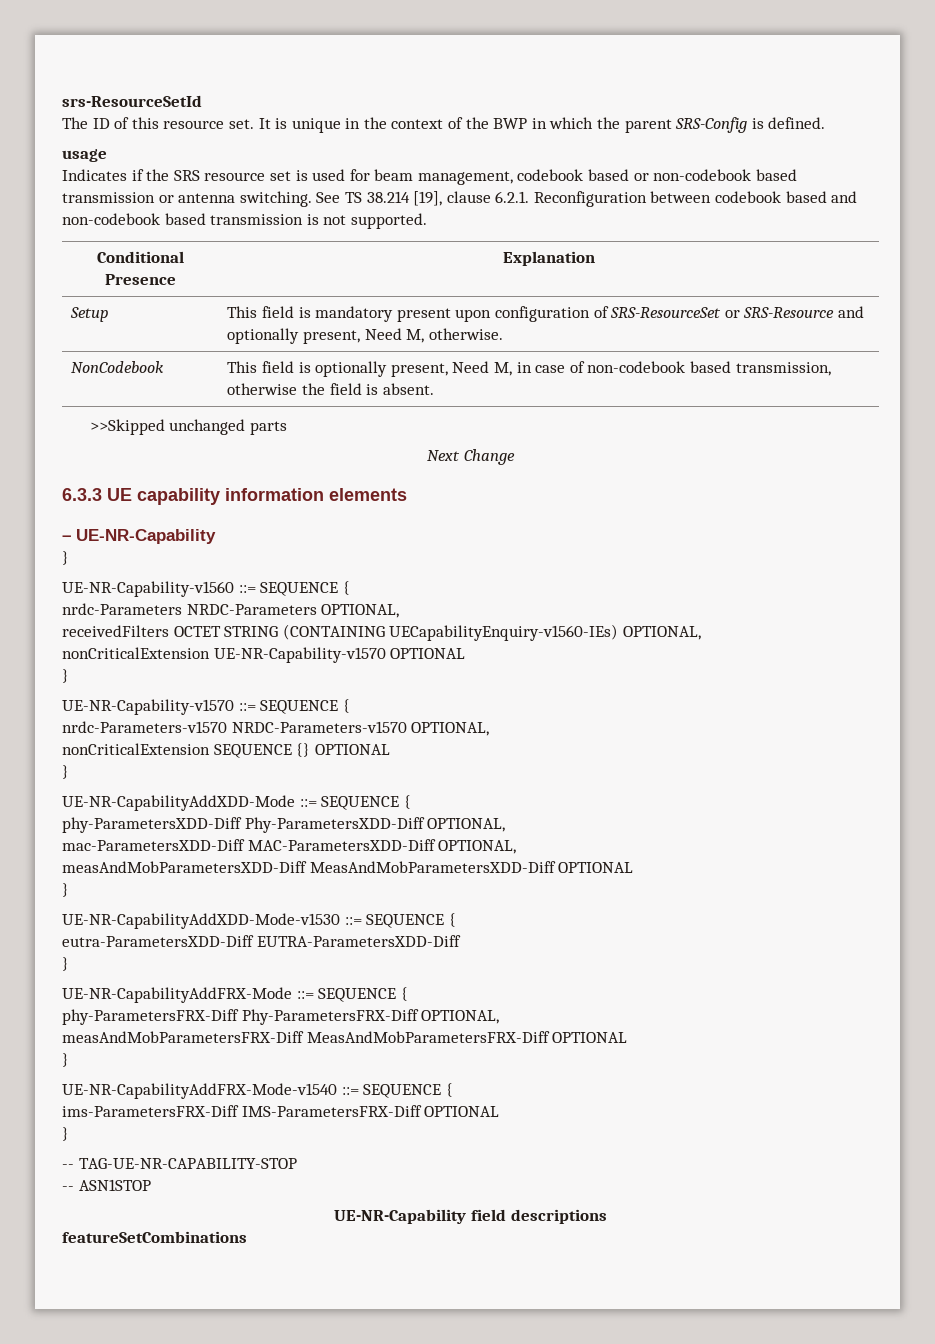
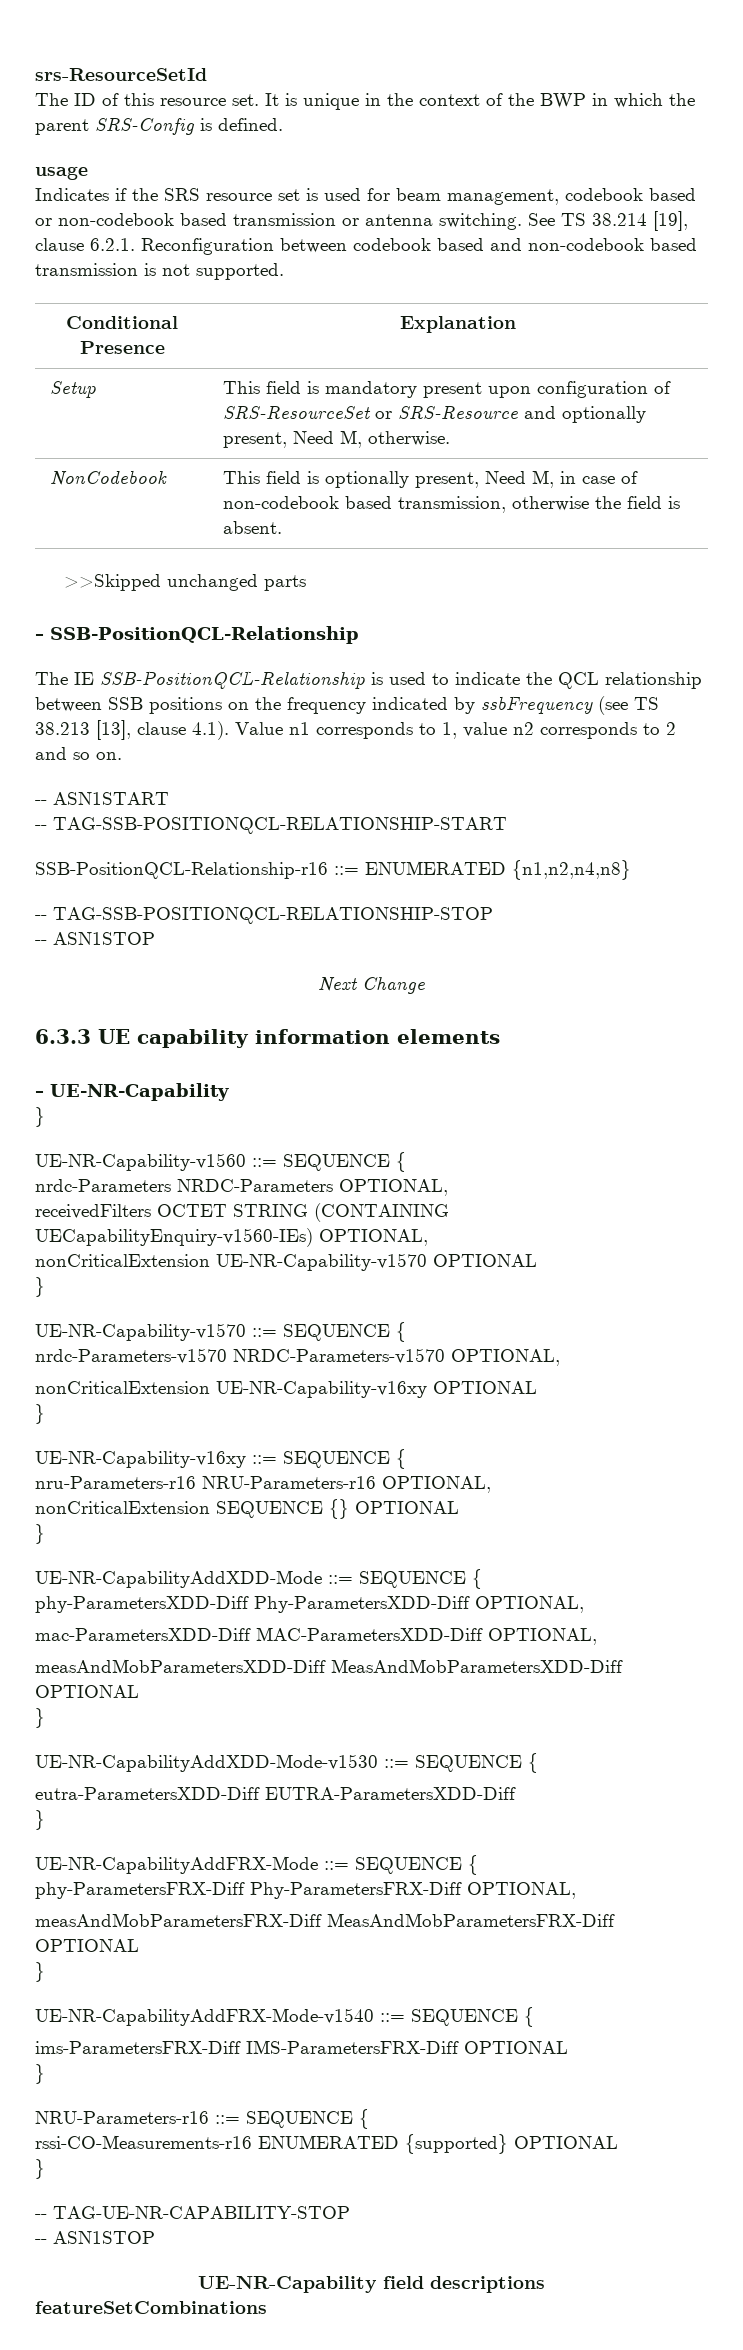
(287, 428) none -> [35,626,359,644] [35,671,702,689] [35,696,659,715] [35,720,676,740] [35,747,122,760] [35,792,169,805] [35,817,507,834] [35,860,631,880] [35,907,493,924] [35,932,155,945] // – SSB-PositionQCL-Relationship // The IE SSB-PositionQCL-Relationship is used to indicate the QCL relationship between SSB positions on the frequency indicated by ssbFrequency (see TS 38.213 [13], clause 4.1). Value n1 corresponds to 1, value n2 corresponds to 2 and so on. // -- ASN1START // -- TAG-SSB-POSITIONQCL-RELATIONSHIP-START // SSB-PositionQCL-Relationship-r16 ::= ENUMERATED {n1,n2,n4,n8} // -- TAG-SSB-POSITIONQCL-RELATIONSHIP-STOP // -- ASN1STOP
(490, 729) none -> [35,1381,537,1398] [35,1404,45,1424] [35,1449,406,1469] [35,1476,491,1493] // nonCriticalExtension UE-NR-Capability-v16xy OPTIONAL // } // UE-NR-Capability-v16xy ::= SEQUENCE { // nru-Parameters-r16 NRU-Parameters-r16 OPTIONAL,
(69, 1134) none -> [35,2109,369,2129] [35,2134,618,2154] [35,2159,45,2179] // NRU-Parameters-r16 ::= SEQUENCE { // rssi-CO-Measurements-r16 ENUMERATED {supported} OPTIONAL // }

